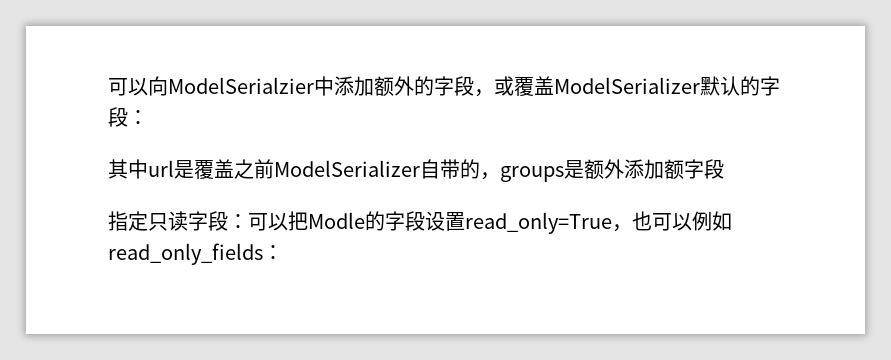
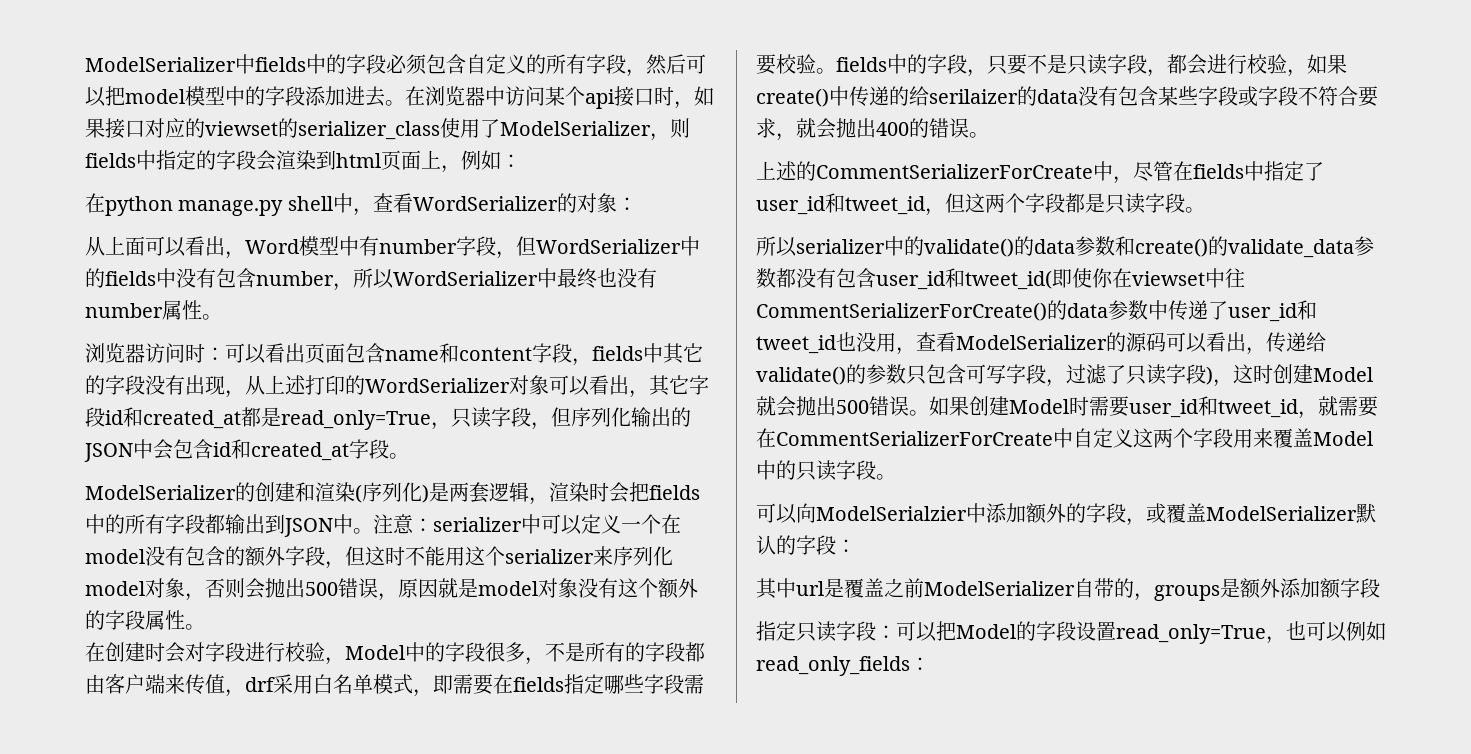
(108, 87) none -> [85,54,706,77] [85,86,714,109] [85,118,690,141] [85,150,521,173] [85,193,637,216] [85,236,700,259] [85,268,657,291] [85,300,222,320] [85,343,703,366] [85,375,709,398] [85,407,691,430] [84,439,409,462] [85,482,700,505] [85,514,681,537] [85,546,673,569] [85,578,698,601] [85,610,205,630] [85,642,705,665] [85,674,704,697] [756,54,1347,77] [756,86,1378,107] [756,118,989,141] [756,161,1324,184] [756,193,1205,216] [756,236,1374,258] [756,268,1245,290] [756,300,1317,322] [756,332,1326,355] [756,364,1373,387] [756,396,1378,419] [756,428,1373,448] [756,460,896,481] ModelSerializer中fields中的字段必须包含自定义的所有字段，然后可以把model模型中的字段添加进去。在浏览器中访问某个api接口时，如果接口对应的viewset的serializer_class使用了ModelSerializer，则fields中指定的字段会渲染到html页面上，例如： // 在python manage.py shell中，查看WordSerializer的对象： // 从上面可以看出，Word模型中有number字段，但WordSerializer中的fields中没有包含number，所以WordSerializer中最终也没有number属性。 // 浏览器访问时：可以看出页面包含name和content字段，fields中其它的字段没有出现，从上述打印的WordSerializer对象可以看出，其它字段id和created_at都是read_only=True，只读字段，但序列化输出的JSON中会包含id和created_at字段。 // ModelSerializer的创建和渲染(序列化)是两套逻辑，渲染时会把fields中的所有字段都输出到JSON中。注意：serializer中可以定义一个在model没有包含的额外字段，但这时不能用这个serializer来序列化model对象，否则会抛出500错误，原因就是model对象没有这个额外的字段属性。 // 在创建时会对字段进行校验，Model中的字段很多，不是所有的字段都由客户端来传值，drf采用白名单模式，即需要在fields指定哪些字段需要校验。fields中的字段，只要不是只读字段，都会进行校验，如果create()中传递的给serilaizer的data没有包含某些字段或字段不符合要求，就会抛出400的错误。 // 上述的CommentSerializerForCreate中，尽管在fields中指定了user_id和tweet_id，但这两个字段都是只读字段。 // 所以serializer中的validate()的data参数和create()的validate_data参数都没有包含user_id和tweet_id(即使你在viewset中往CommentSerializerForCreate()的data参数中传递了user_id和tweet_id也没用，查看ModelSerializer的源码可以看出，传递给validate()的参数只包含可写字段，过滤了只读字段)，这时创建Model就会抛出500错误。如果创建Model时需要user_id和tweet_id，就需要在CommentSerializerForCreate中自定义这两个字段用来覆盖Model中的只读字段。 //
[308,212,365,229] Modle -> [956,624,1016,639] Model

